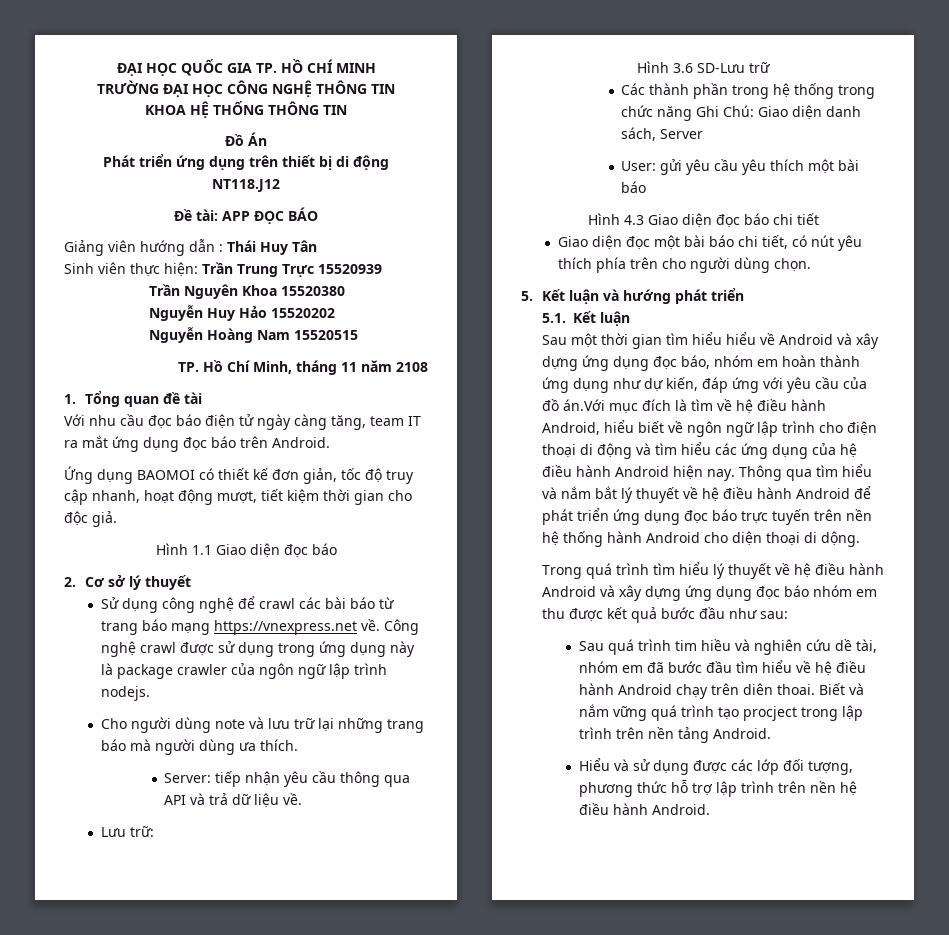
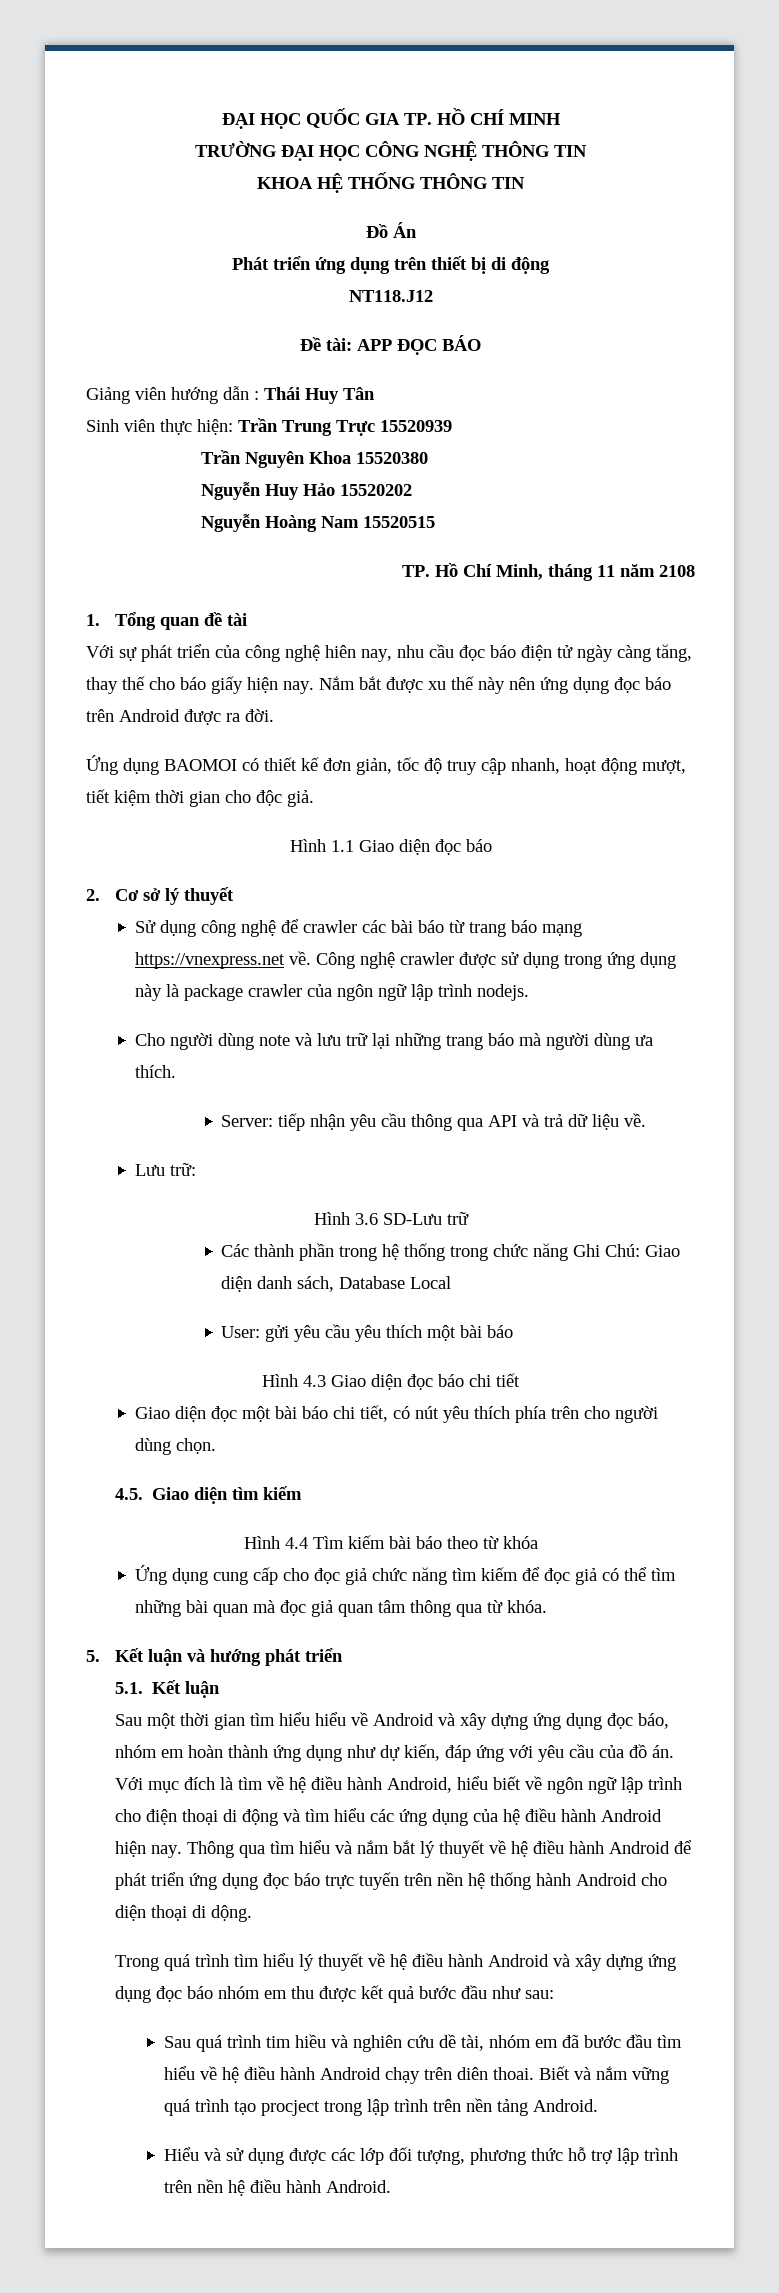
(85, 420) none -> [119,644,392,662] sự phát triển của công nghệ hiên nay,
[370,416,421,426] [64,435,108,448] team IT ra mắt -> [86,676,535,694] thay thế cho báo giấy hiện nay. Nắm bắt được xu thế này nên
[272,437,330,448] Android. -> [119,709,274,725] Android được ra đời.
[258,598,295,609] crawl -> [303,920,358,933] crawler
[139,642,176,653] crawl -> [400,952,455,965] crawler
[660,129,704,139] Server -> [339,1276,452,1289] Database Local
(811, 265) none -> [114,1486,303,1504] [243,1535,538,1549] [135,1565,677,1585] [135,1600,548,1617] // 4.5. Giao diện tìm kiếm // Hình 4.4 Tìm kiếm bài báo theo từ khóa // Ứng dụng cung cấp cho đọc giả chức năng tìm kiếm để đọc giả có thể tìm những bài quan mà đọc giả quan tâm thông qua từ khóa.
[563,399,606,411] án.Với -> [651,1745,674,1758] [114,1777,143,1790] án. Với

